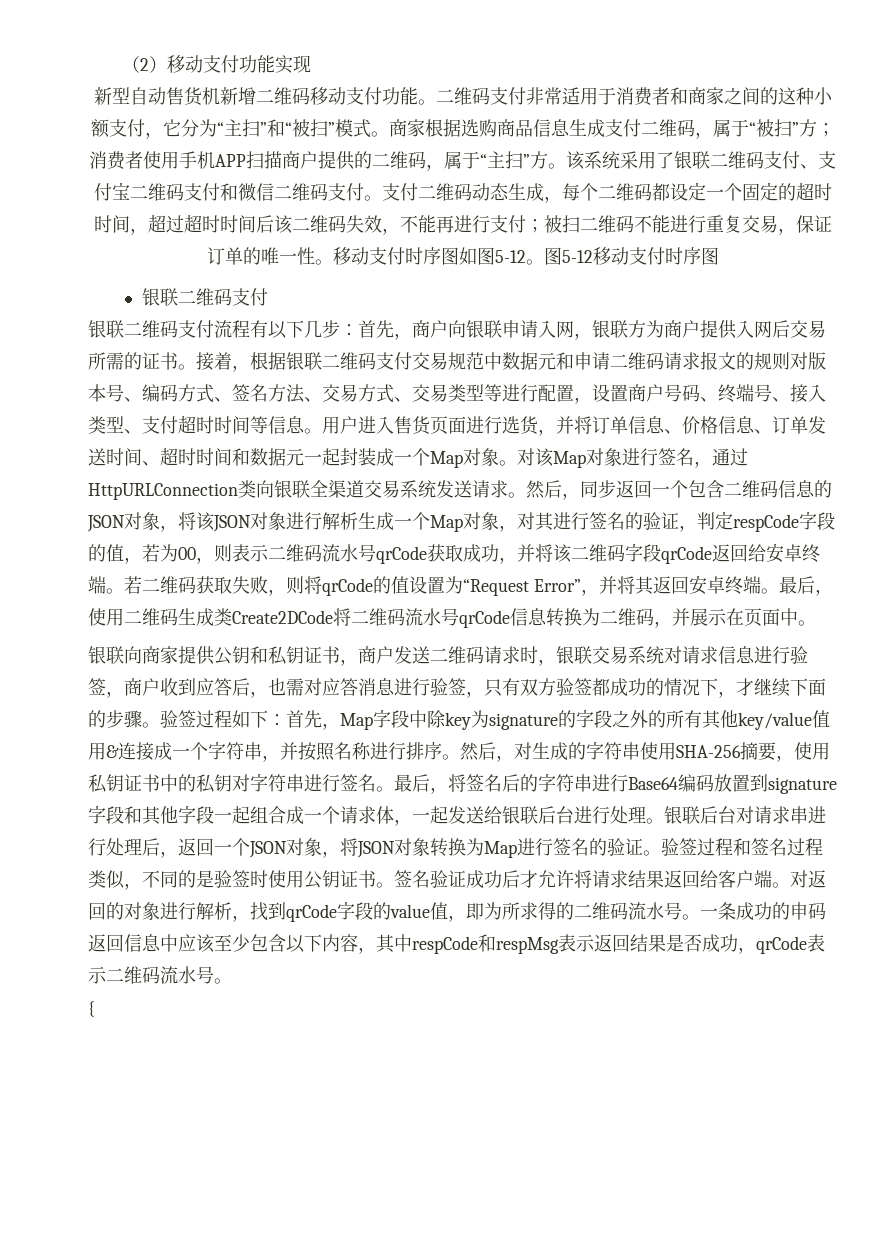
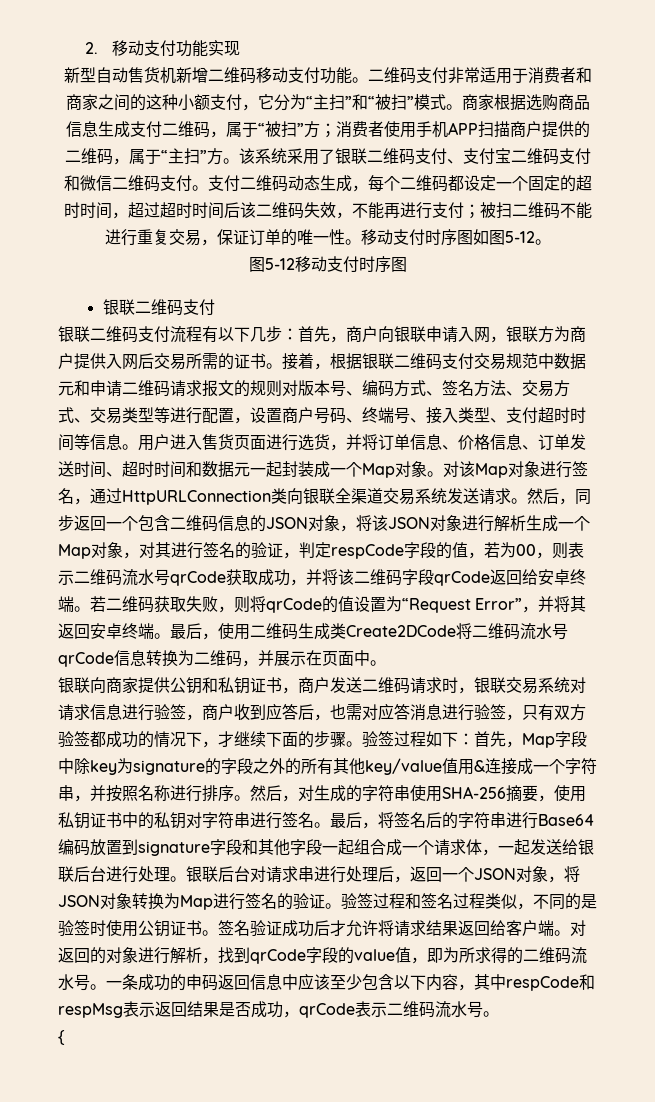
[121,56,167,73] （2） -> [85,42,99,54] 2.
(544, 262) none -> (551, 242) //

